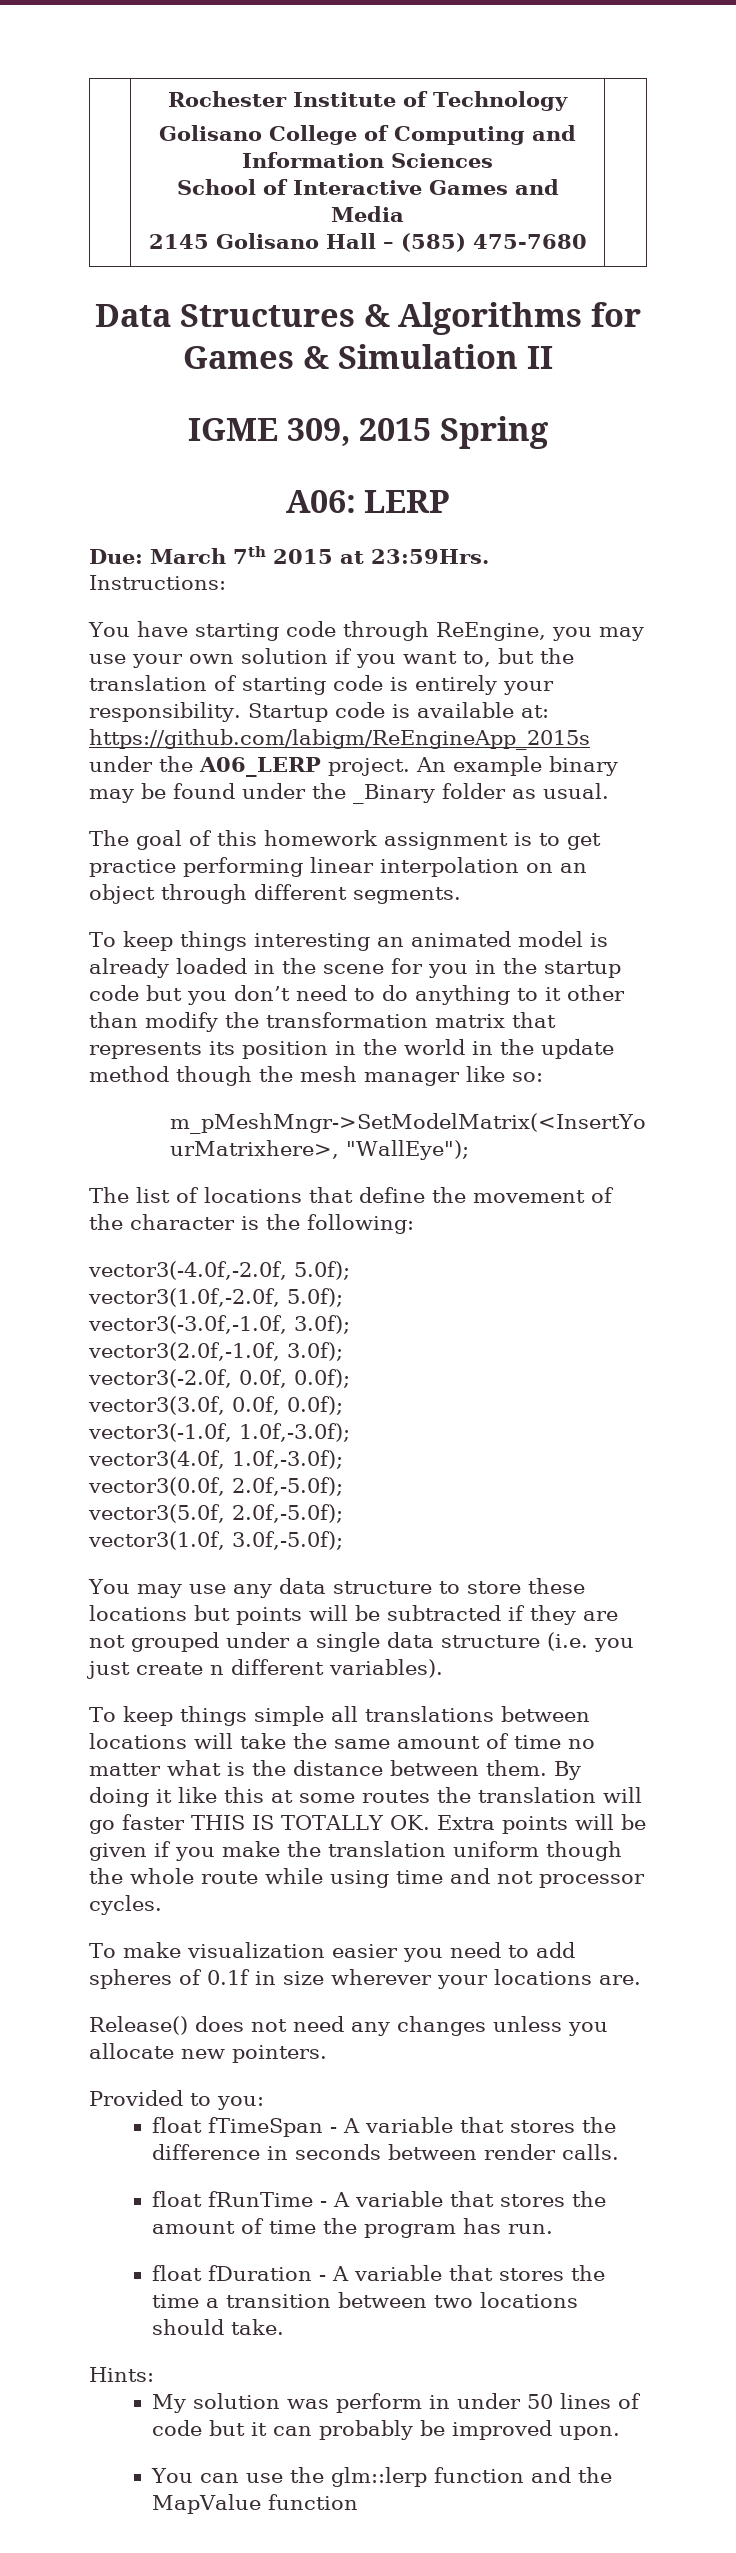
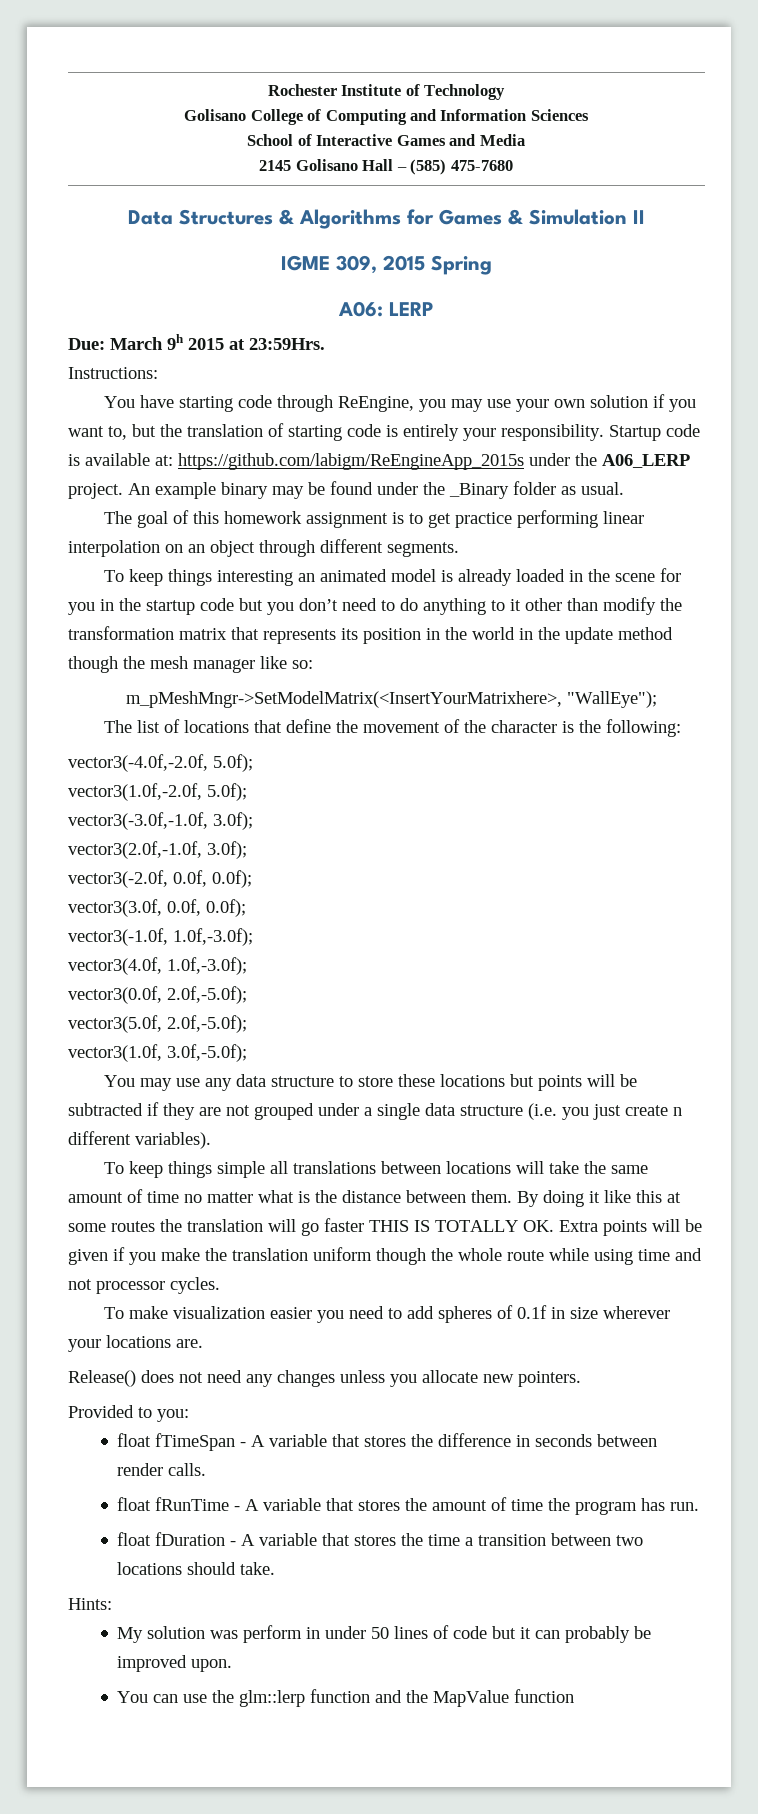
[233,546,266,564] 7th -> [167,334,184,350] 9h

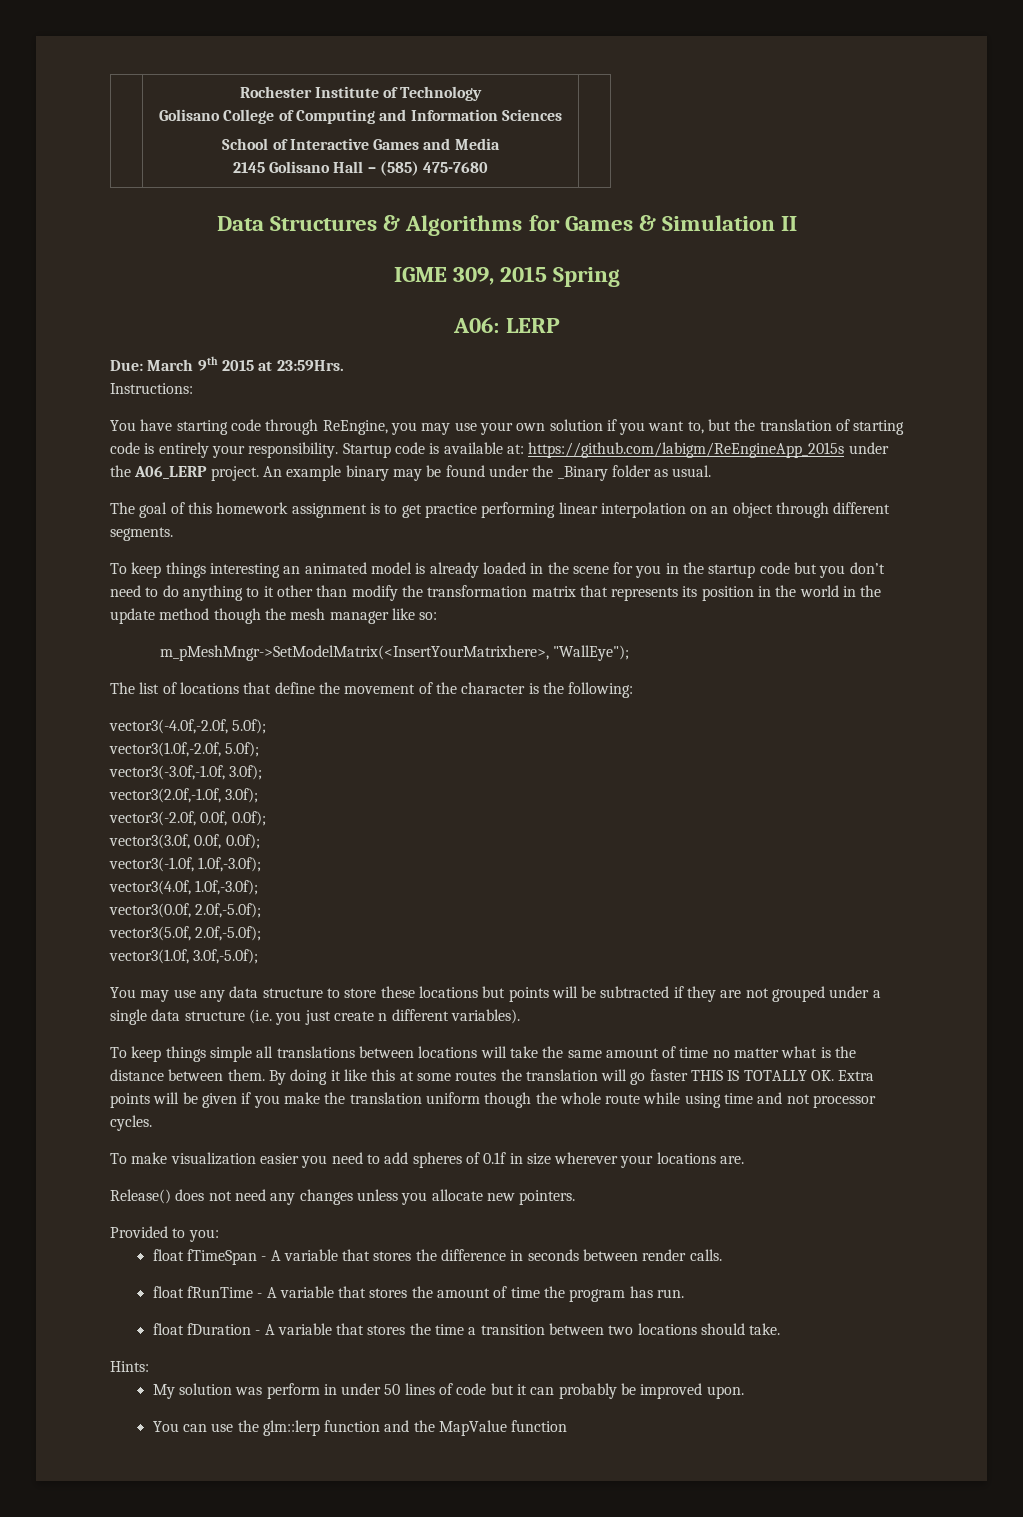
[167,334,184,350] 9h -> [197,356,218,371] 9th

